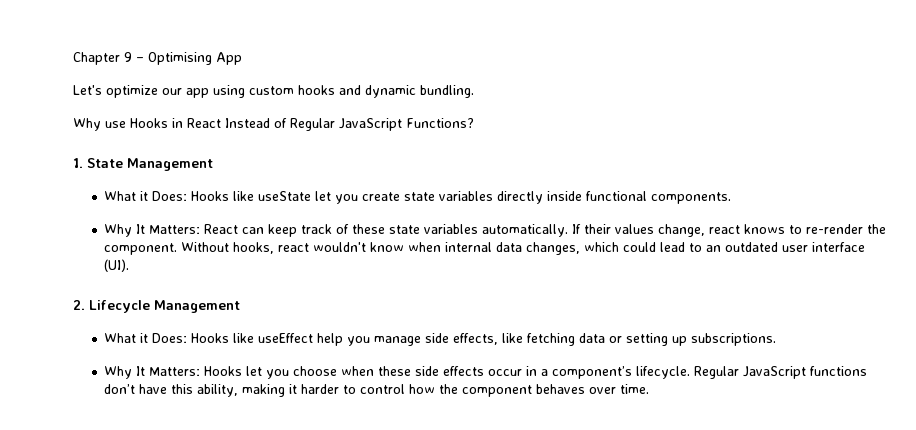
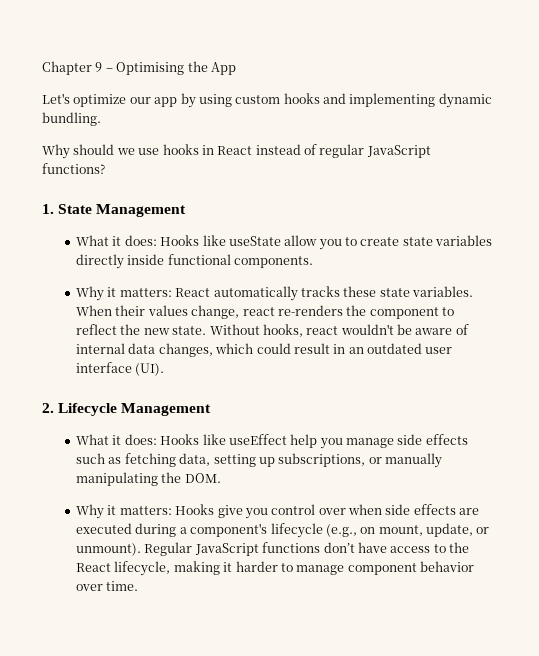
(212, 58) none -> [187,61,208,72] the
(209, 93) none -> [180,93,196,108] by
(361, 90) none -> [349,93,436,107] implementing
[105,118,474,131] use Hooks in React Instead of Regular JavaScript Functions? -> [73,144,431,158] [42,163,105,174] should we use hooks in React instead of regular JavaScript functions?
[152,191,188,201] Does: -> [124,235,157,246] does:
[315,191,359,204] let you -> [284,235,358,250] allow you to
[136,224,887,237] [104,243,178,255] It Matters: React can keep track of these state variables automatically. If their values change, react knows to re-render the component. -> [107,286,474,301] [76,305,455,319] [76,324,207,335] it matters: React automatically tracks these state variables. When their values change, react re-renders the component to reflect the new state.
[370,242,442,252] know when -> [397,324,469,335] be aware of
[660,242,703,252] lead to -> [293,343,346,354] result in
[152,333,188,343] Does: -> [124,434,157,445] does:
[453,333,777,346] [104,366,691,379] effects, like fetching data or setting up subscriptions. // Why It Matters: Hooks let you choose when these side effects occur in a component’s lifecycle. -> [425,434,468,445] [76,453,443,468] [76,472,221,486] [76,504,480,519] [76,523,490,538] [76,543,142,556] effects such as fetching data, setting up subscriptions, or manually manipulating the DOM. // Why it matters: Hooks give you control over when side effects are executed during a component's lifecycle (e.g., on mount, update, or unmount).
[171,384,586,397] this ability, making it harder to control how the component behaves -> [390,542,470,553] [76,561,475,576] access to the React lifecycle, making it harder to manage component behavior

